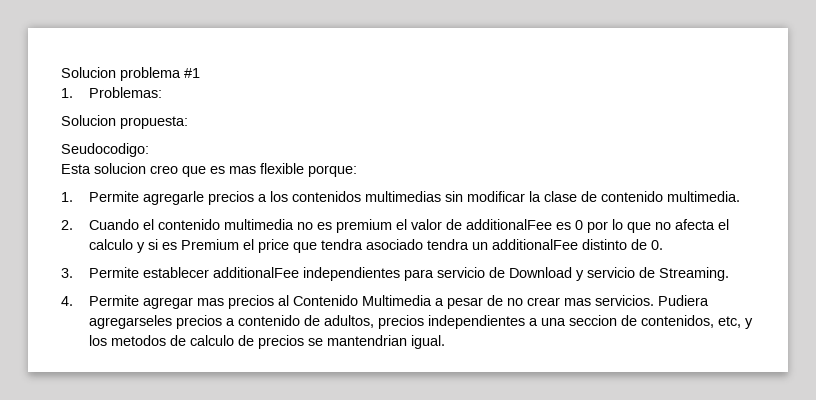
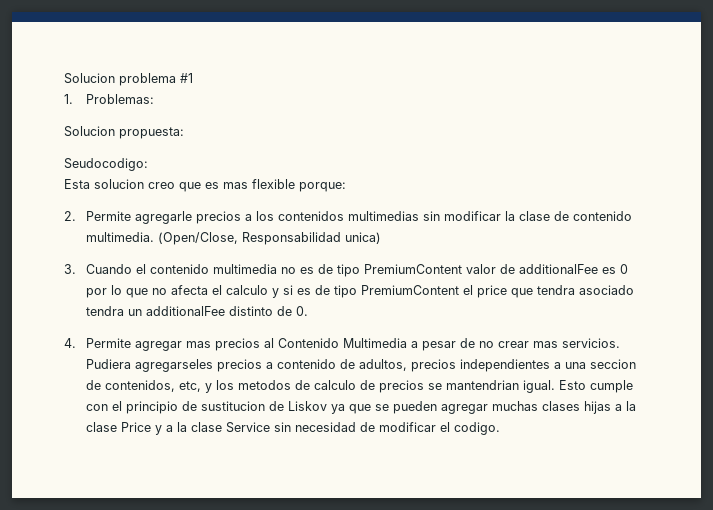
[61,192,73,202] 1. -> [64,211,76,221] 2.
[61,220,73,230] // 2. -> [158,232,382,245] [64,264,76,274] (Open/Close, Responsabilidad unica) // 3.
[336,219,408,233] premium el -> [318,264,463,277] de tipo PremiumContent
[181,239,240,250] Premium -> [315,285,460,298] de tipo PremiumContent
[61,267,730,281] // 3. Permite establecer additionalFee independientes para servicio de Download y servicio de Streaming. -> (309, 311) none
(446, 342) none -> [559,380,634,393] [86,401,637,414] [86,422,501,435] Esto cumple con el principio de sustitucion de Liskov ya que se pueden agregar muchas clases hijas a la clase Price y a la clase Service sin necesidad de modificar el codigo.

